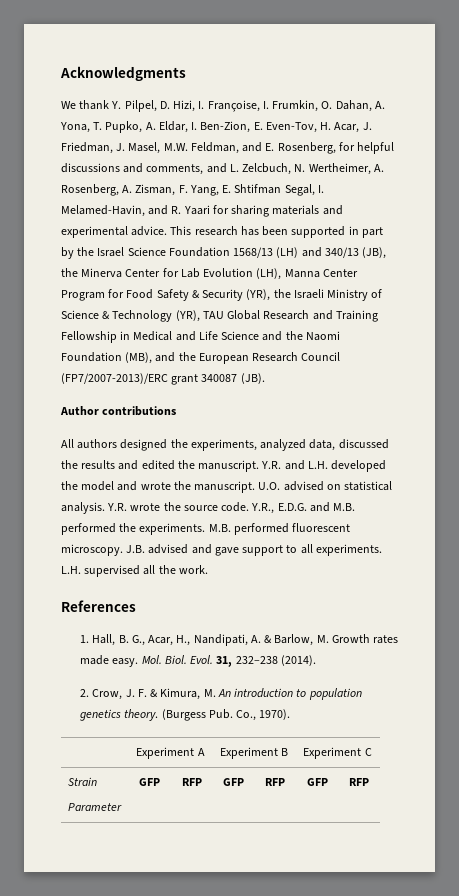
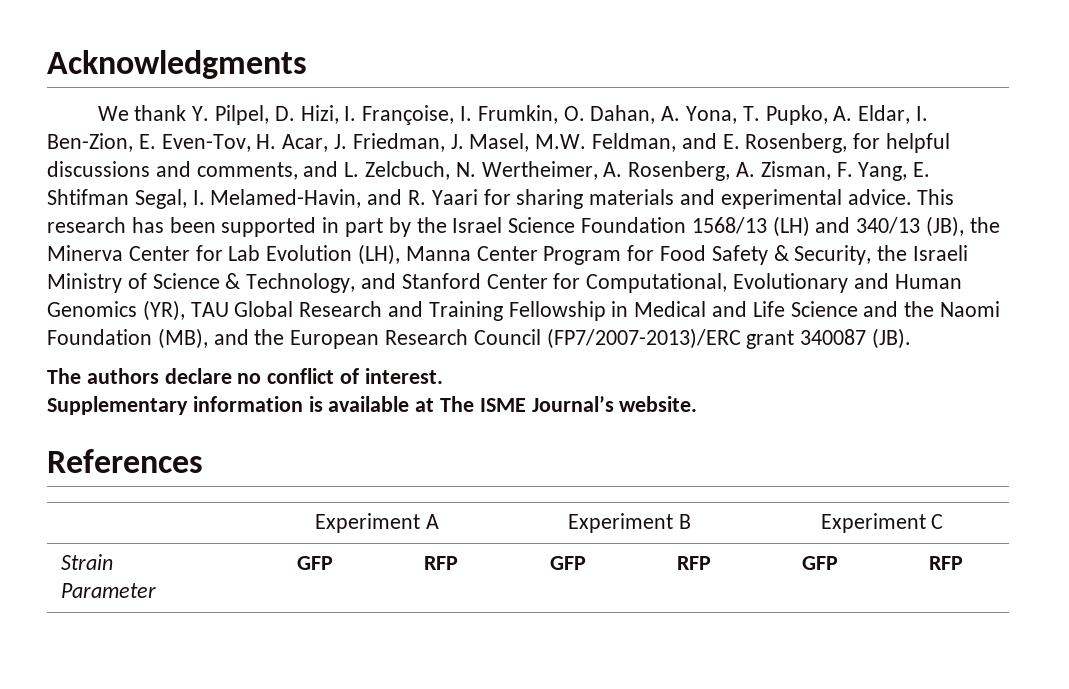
[202,289,271,301] Security (YR), -> [794,245,872,265] Security,
[112,310,173,322] Technology -> [246,273,962,293] [47,301,137,317] Technology, and Stanford Center for Computational, Evolutionary and Human Genomics
[60,406,177,416] [61,439,389,451] [61,460,387,472] [61,481,393,493] [61,502,356,514] [61,523,351,535] [61,544,382,556] [61,565,208,577] [61,600,136,612] [80,634,398,646] [80,655,316,667] [80,688,362,700] [80,709,291,721] Author contributions // All authors designed the experiments, analyzed data, discussed the results and edited the manuscript. Y.R. and L.H. developed the model and wrote the manuscript. U.O. advised on statistical analysis. Y.R. wrote the source code. Y.R., E.D.G. and M.B. performed the experiments. M.B. performed fluorescent microscopy. J.B. advised and gave support to all experiments. L.H. supervised all the work. // References // 1. Hall, B. G., Acar, H., Nandipati, A. & Barlow, M. Growth rates made easy. Mol. Biol. Evol. 31, 232–238 (2014). // 2. Crow, J. F. & Kimura, M. An introduction to population genetics theory. (Burgess Pub. Co., 1970). -> [47,368,443,384] [47,396,698,415] [47,449,203,473] The authors declare no conflict of interest. // Supplementary information is available at The ISME Journal’s website. // References

